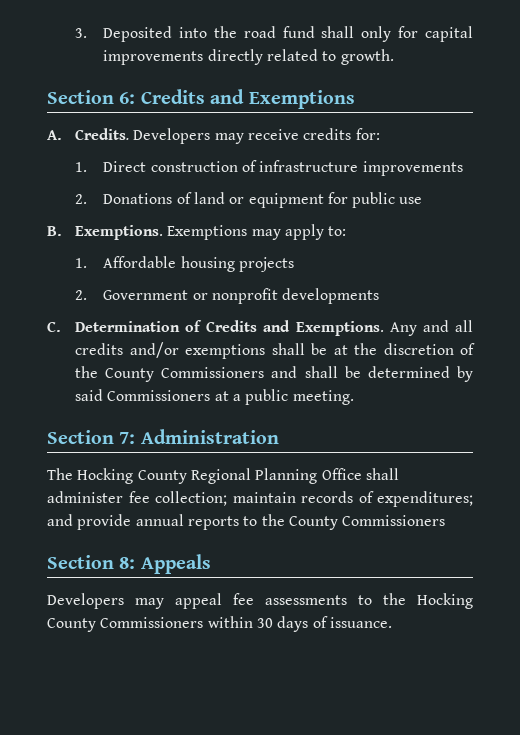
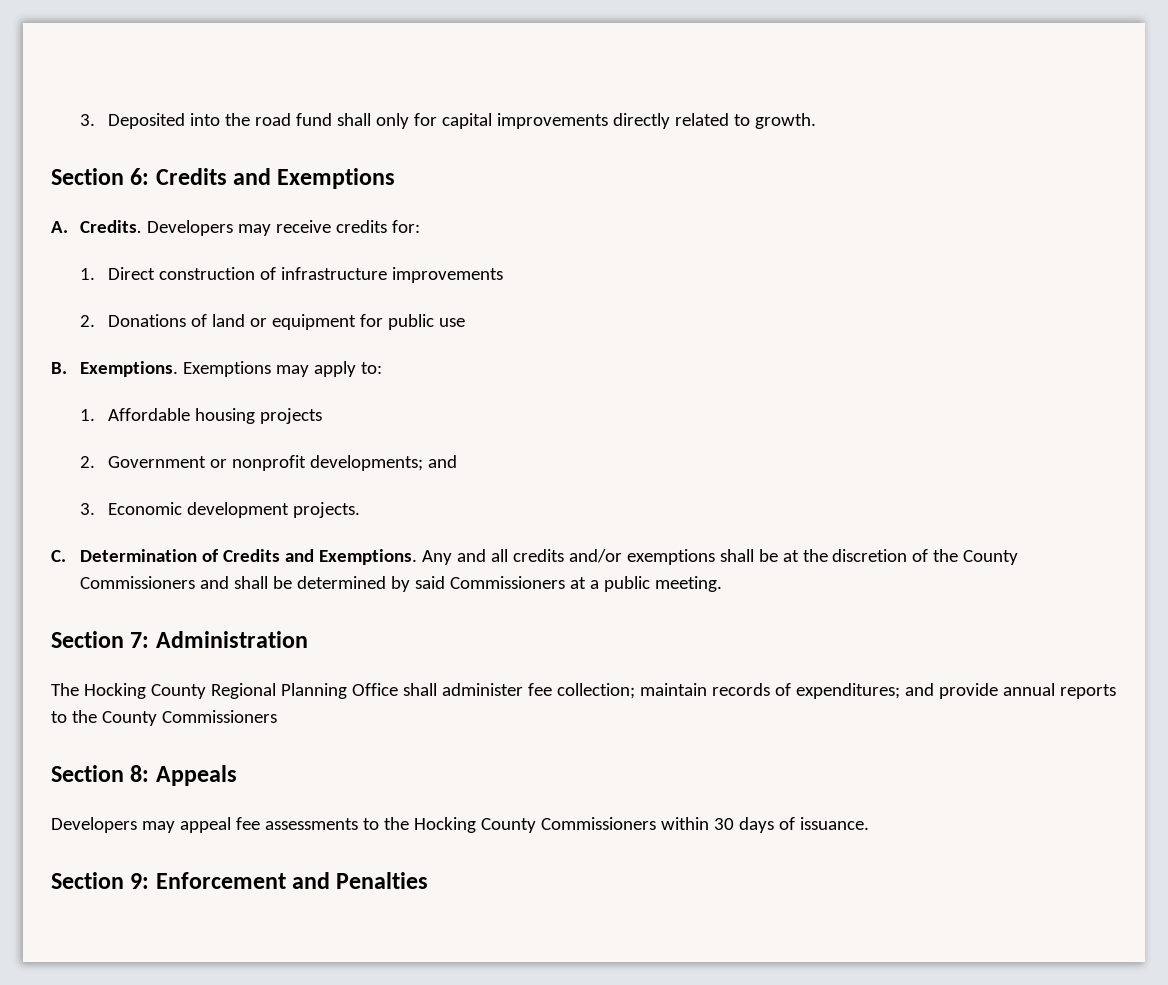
[282,288,380,304] developments -> [310,455,458,471] [79,502,361,518] developments; and // 3. Economic development projects.
(392, 622) none -> [51,872,429,889] // Section 9: Enforcement and Penalties

